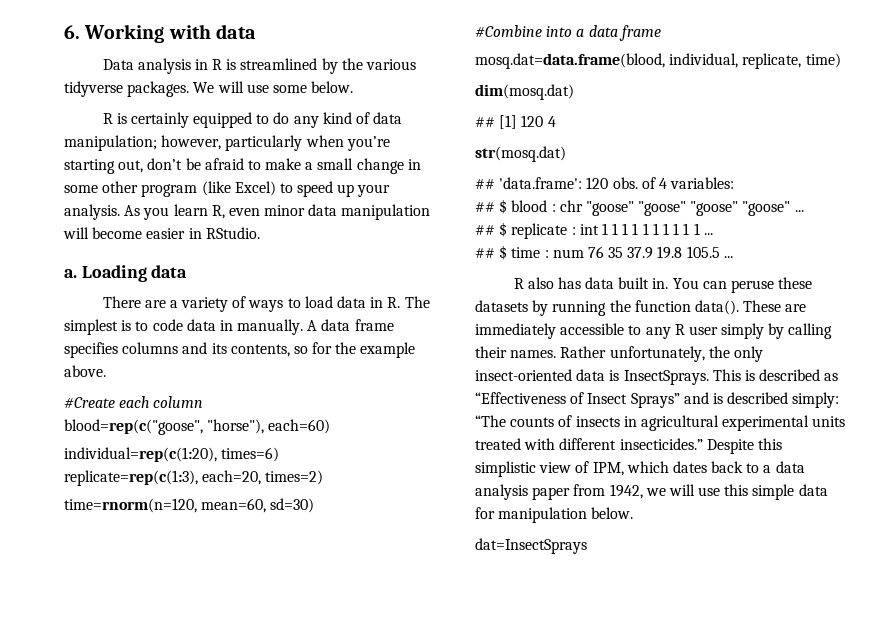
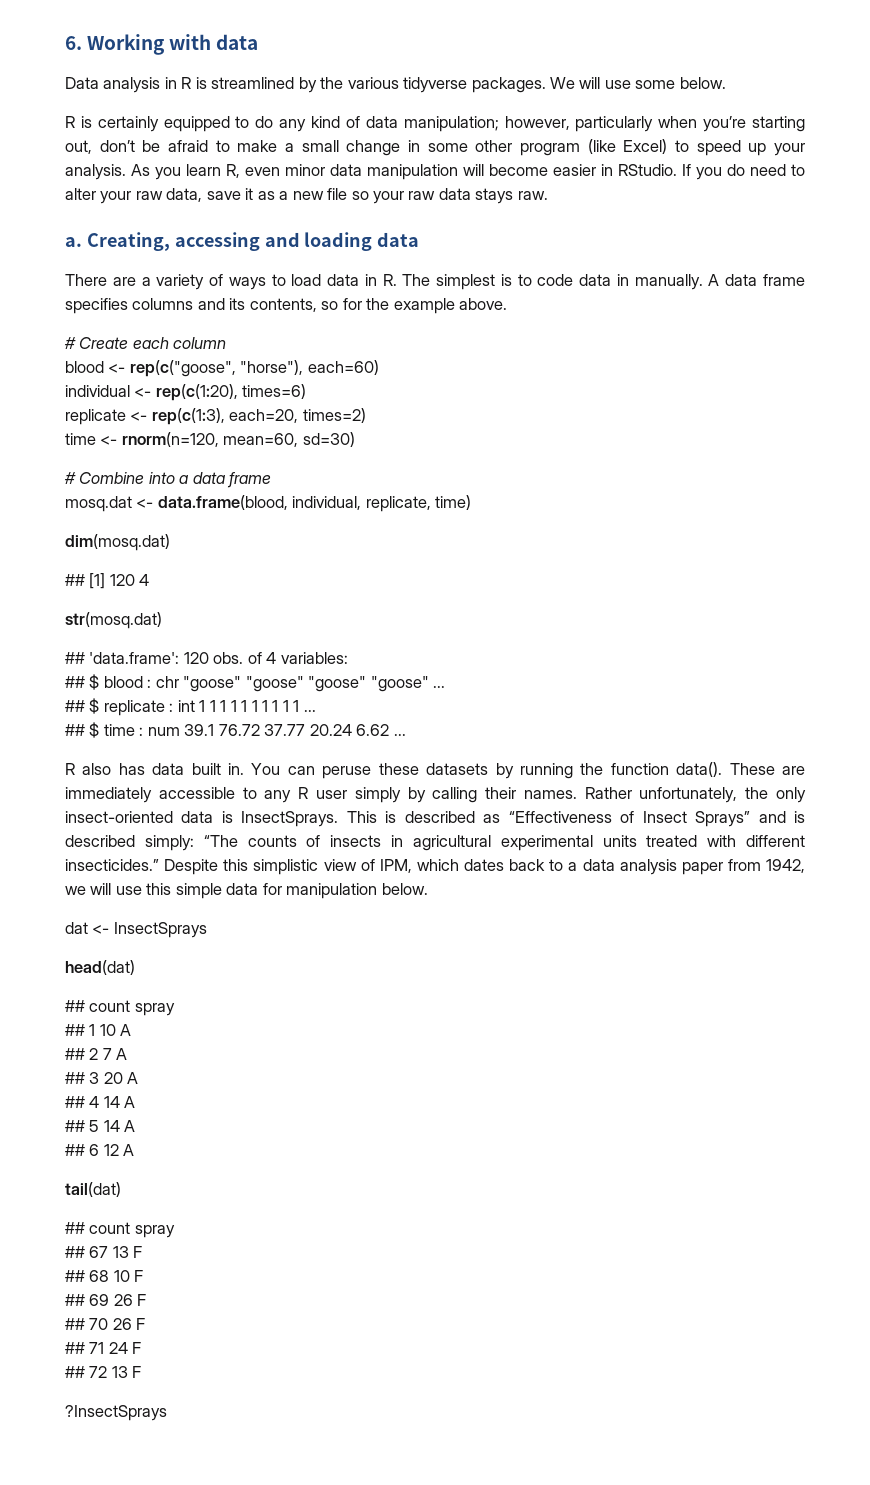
[64,265,147,282] // a. Loading -> [682,164,805,180] [65,188,548,204] [65,232,373,251] If you do need to alter your raw data, save it as a new file so your raw data stays raw. // a. Creating, accessing and loading
[64,397,115,408] #Create -> [64,337,129,349] # Create
[64,419,203,435] blood=rep(c("goose", -> [65,360,236,377] blood <- rep(c("goose",
[64,447,280,462] [64,470,198,486] individual=rep(c(1:20), times=6) // replicate=rep(c(1:3), -> [65,384,307,401] [65,408,225,425] individual <- rep(c(1:20), times=6) // replicate <- rep(c(1:3),
[64,498,197,513] time=rnorm(n=120, -> [65,432,219,447] time <- rnorm(n=120,
[475,25,542,37] #Combine -> [64,472,145,484] # Combine
[475,53,665,69] mosq.dat=data.frame(blood, -> [65,495,288,512] mosq.dat <- data.frame(blood,
[587,246,720,259] 76 35 37.9 19.8 105.5 -> [184,724,390,736] 39.1 76.72 37.77 20.24 6.62
[475,538,587,554] dat=InsectSprays -> [65,922,207,938] [65,960,135,975] [65,1000,175,1016] [65,1024,132,1036] [65,1048,128,1060] [65,1072,139,1084] [65,1096,136,1108] [65,1120,136,1132] [65,1144,135,1156] [65,1182,121,1197] [65,1222,175,1238] [65,1246,143,1258] [65,1270,144,1282] [65,1294,147,1306] [65,1318,146,1330] [65,1342,142,1354] [65,1366,142,1378] [65,1405,167,1421] dat <- InsectSprays // head(dat) // ## count spray // ## 1 10 A // ## 2 7 A // ## 3 20 A // ## 4 14 A // ## 5 14 A // ## 6 12 A // tail(dat) // ## count spray // ## 67 13 F // ## 68 10 F // ## 69 26 F // ## 70 26 F // ## 71 24 F // ## 72 13 F // ?InsectSprays

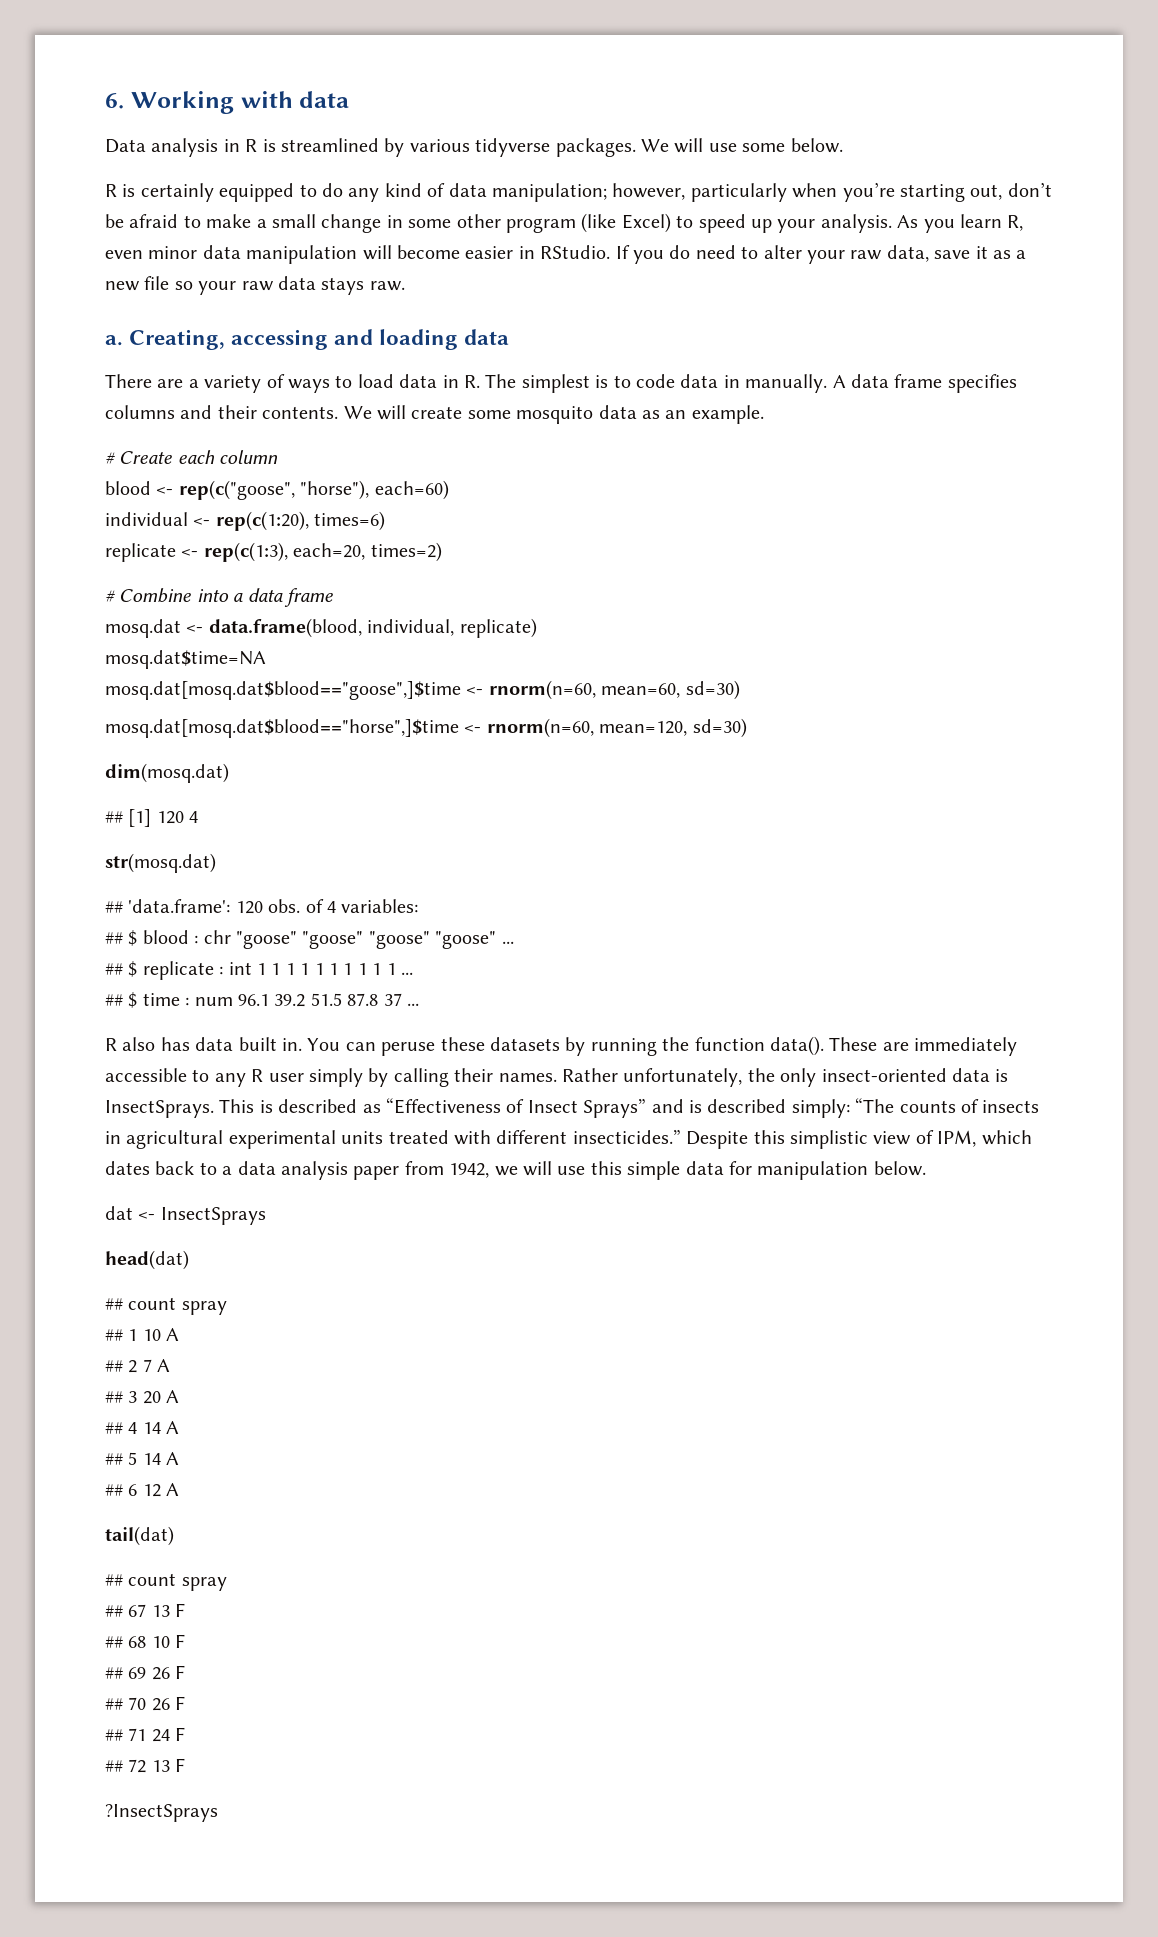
[320,77,344,89] the -> (405, 147) none
[229,298,508,314] its contents, so for the example above. -> [217,405,764,424] their contents. We will create some mosquito data as an example.
[65,432,355,447] // time <- rnorm(n=120, mean=60, sd=30) -> (442, 552) none
[365,495,472,512] replicate, time) -> [459,618,537,638] [105,650,266,669] [105,680,740,700] [105,718,747,738] replicate) // mosq.dat$time=NA // mosq.dat[mosq.dat$blood=="goose",]$time <- rnorm(n=60, mean=60, sd=30) // mosq.dat[mosq.dat$blood=="horse",]$time <- rnorm(n=60, mean=120, sd=30)
[184,724,390,736] 39.1 76.72 37.77 20.24 6.62 -> [238,993,402,1007] 96.1 39.2 51.5 87.8 37

